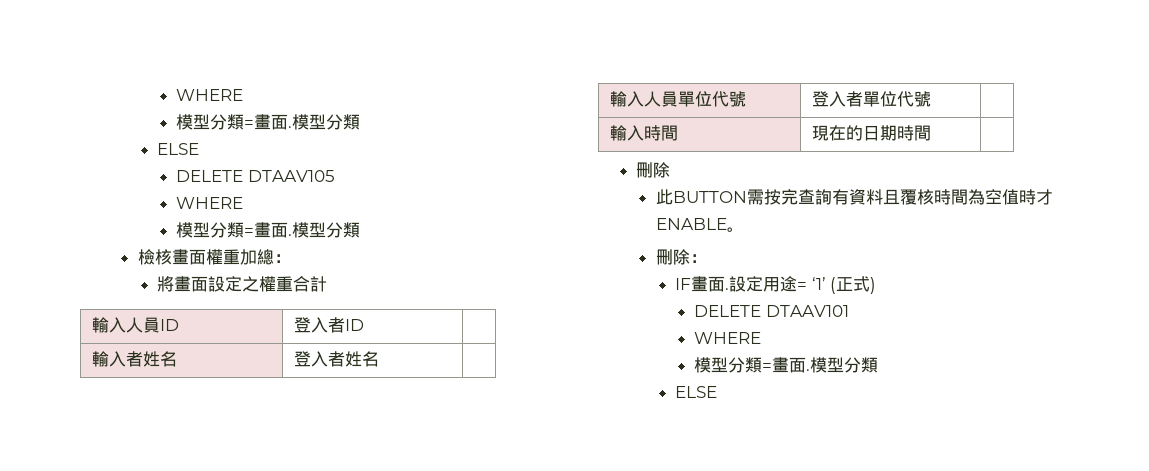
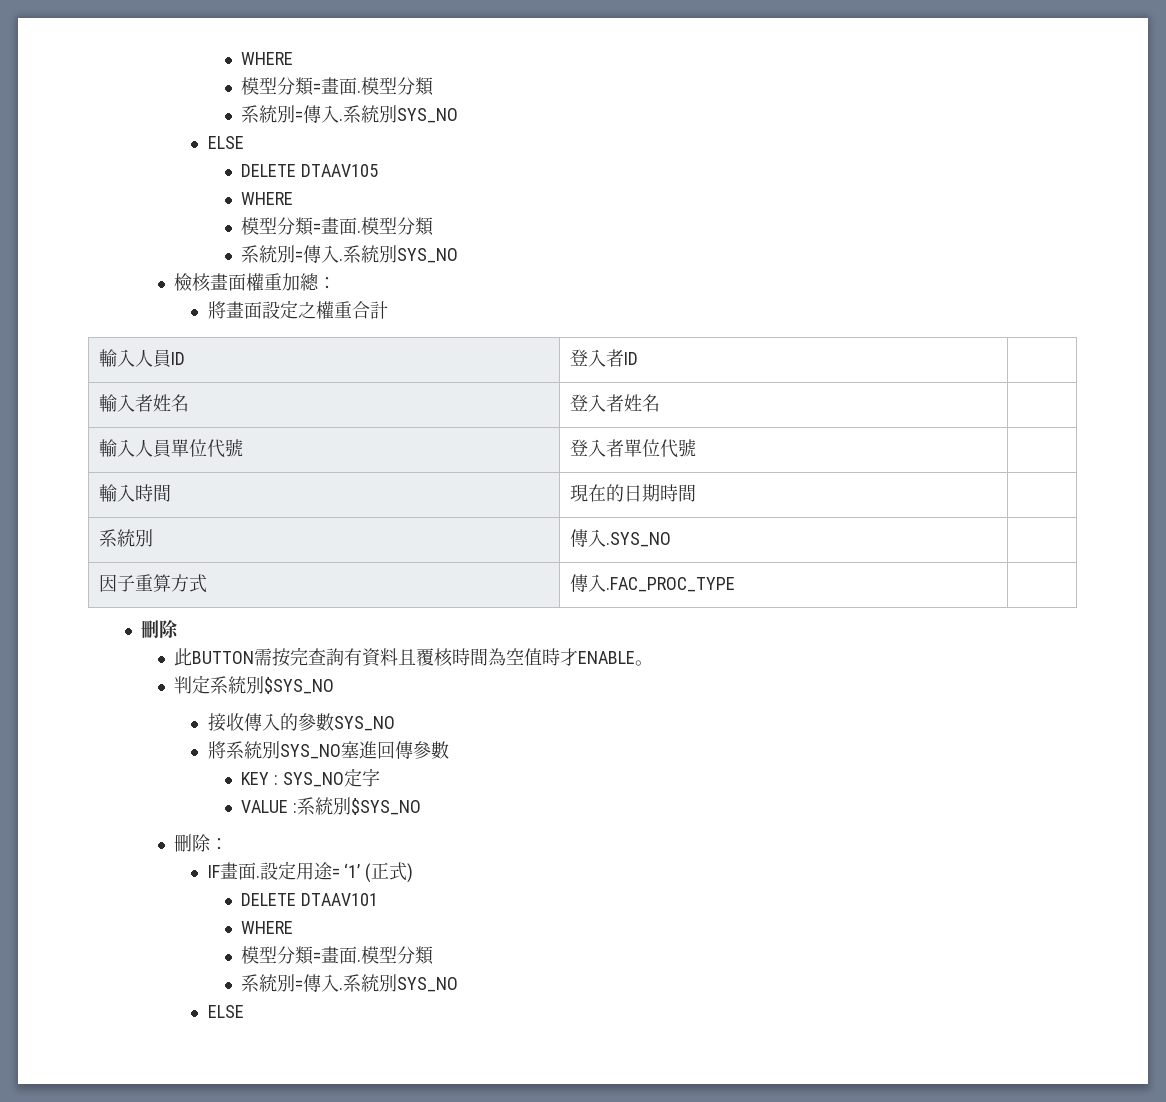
[176,89,244,101] [176,114,361,130] WHERE // 模型分類=畫面.模型分類 -> [240,52,293,65] [240,77,434,96] [240,105,458,123] WHERE // 模型分類=畫面.模型分類 // 系統別=傳入.系統別SYS_NO
(361, 230) none -> [240,245,458,263] // 系統別=傳入.系統別SYS_NO
(932, 133) none -> [99,529,154,547] [570,529,672,547] [99,574,208,593] [570,574,736,592] // 系統別 | 傳入.SYS_NO | // 因子重算方式 | 傳入.FAC_PROC_TYPE |
(744, 229) none -> [174,675,335,694] [207,713,395,732] [207,741,449,759] [240,768,380,787] [240,797,421,815] // 判定系統別$SYS_NO // 接收傳入的參數SYS_NO // 將系統別SYS_NO塞進回傳參數 // KEY : SYS_NO定字 // VALUE :系統別$SYS_NO
(879, 365) none -> [240,974,458,992] // 系統別=傳入.系統別SYS_NO

